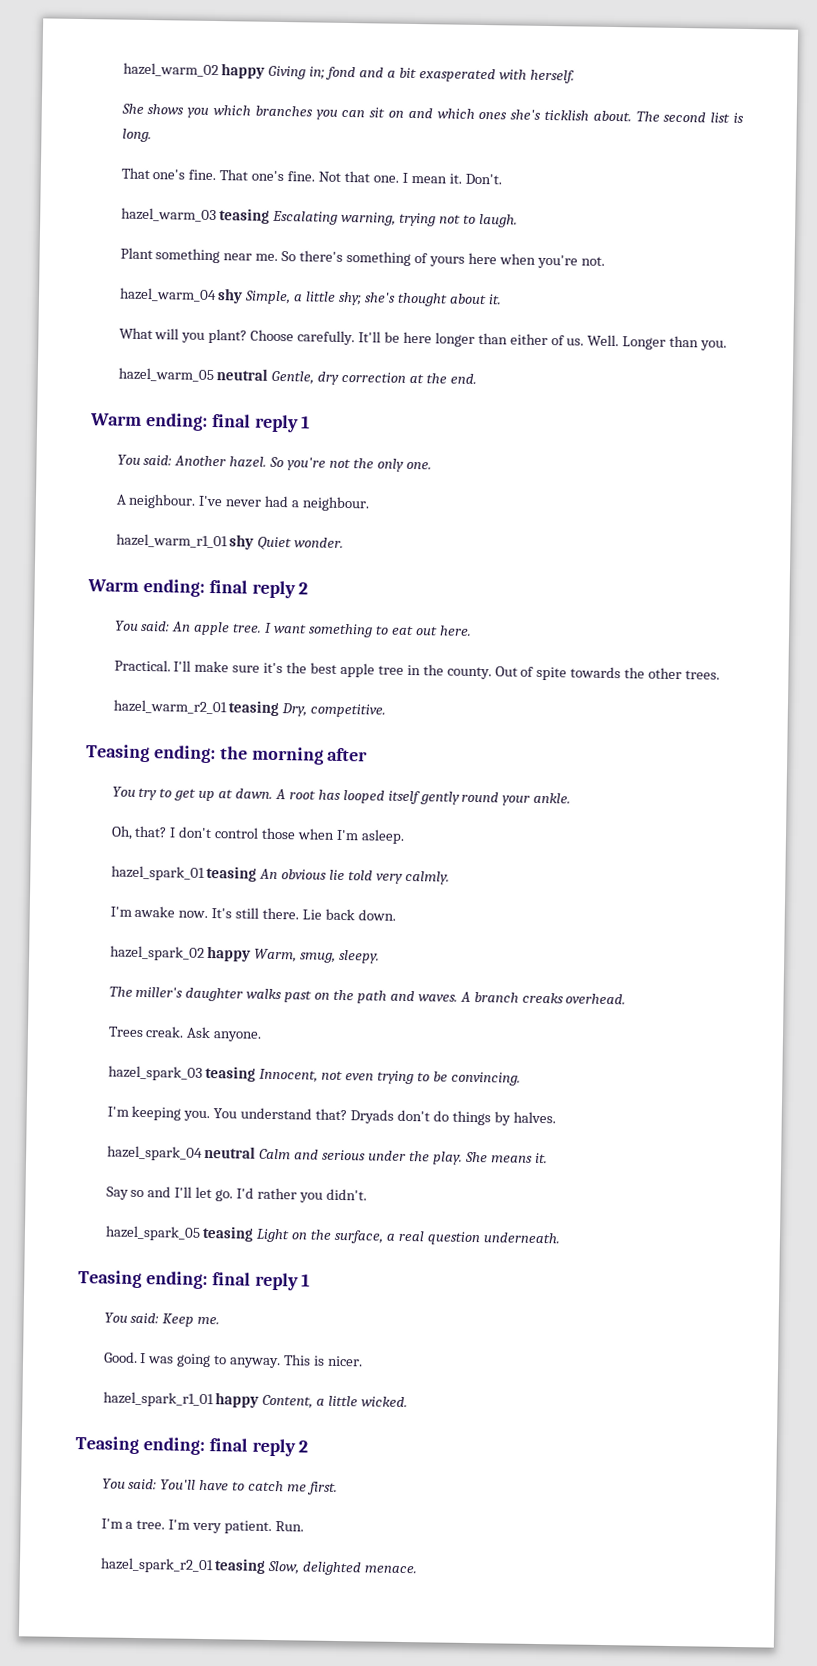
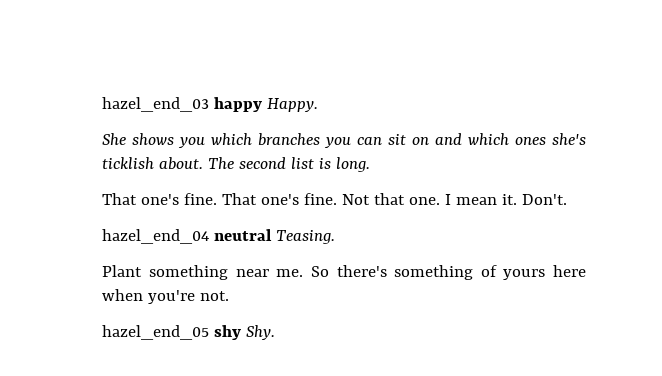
[122,62,575,84] hazel_warm_02 happy Giving in; fond and a bit exasperated with herself. -> [102,97,319,112] hazel_end_03 happy Happy.
[120,207,518,228] hazel_warm_03 teasing Escalating warning, trying not to laugh. -> [102,229,336,244] hazel_end_04 neutral Teasing.
[118,287,502,307] [118,327,728,351] [117,367,477,385] [90,413,311,433] [116,454,432,472] [115,493,371,512] [115,533,345,551] [87,578,309,599] [114,620,472,638] [113,659,720,681] [112,699,387,718] [86,744,369,765] [111,786,572,806] [110,825,405,844] [110,865,450,885] [109,905,396,921] [109,945,381,964] [108,986,627,1005] [107,1026,262,1042] [107,1065,521,1086] [106,1105,556,1126] [106,1145,548,1165] [105,1186,367,1203] [104,1225,561,1246] [78,1270,311,1291] [103,1312,221,1327] [103,1351,363,1369] [102,1391,409,1409] [75,1436,309,1457] [101,1478,338,1496] [100,1518,305,1535] [99,1557,418,1576] hazel_warm_04 shy Simple, a little shy; she's thought about it. // What will you plant? Choose carefully. It'll be here longer than either of us. Well. Longer than you. // hazel_warm_05 neutral Gentle, dry correction at the end. // Warm ending: final reply 1 // You said: Another hazel. So you're not the only one. // A neighbour. I've never had a neighbour. // hazel_warm_r1_01 shy Quiet wonder. // Warm ending: final reply 2 // You said: An apple tree. I want something to eat out here. // Practical. I'll make sure it's the best apple tree in the county. Out of spite towards the other trees. // hazel_warm_r2_01 teasing Dry, competitive. // Teasing ending: the morning after // You try to get up at dawn. A root has looped itself gently round your ankle. // Oh, that? I don't control those when I'm asleep. // hazel_spark_01 teasing An obvious lie told very calmly. // I'm awake now. It's still there. Lie back down. // hazel_spark_02 happy Warm, smug, sleepy. // The miller's daughter walks past on the path and waves. A branch creaks overhead. // Trees creak. Ask anyone. // hazel_spark_03 teasing Innocent, not even trying to be convincing. // I'm keeping you. You understand that? Dryads don't do things by halves. // hazel_spark_04 neutral Calm and serious under the play. She means it. // Say so and I'll let go. I'd rather you didn't. // hazel_spark_05 teasing Light on the surface, a real question underneath. // Teasing ending: final reply 1 // You said: Keep me. // Good. I was going to anyway. This is nicer. // hazel_spark_r1_01 happy Content, a little wicked. // Teasing ending: final reply 2 // You said: You'll have to catch me first. // I'm a tree. I'm very patient. Run. // hazel_spark_r2_01 teasing Slow, delighted menace. -> [102,325,276,340] hazel_end_05 shy Shy.

